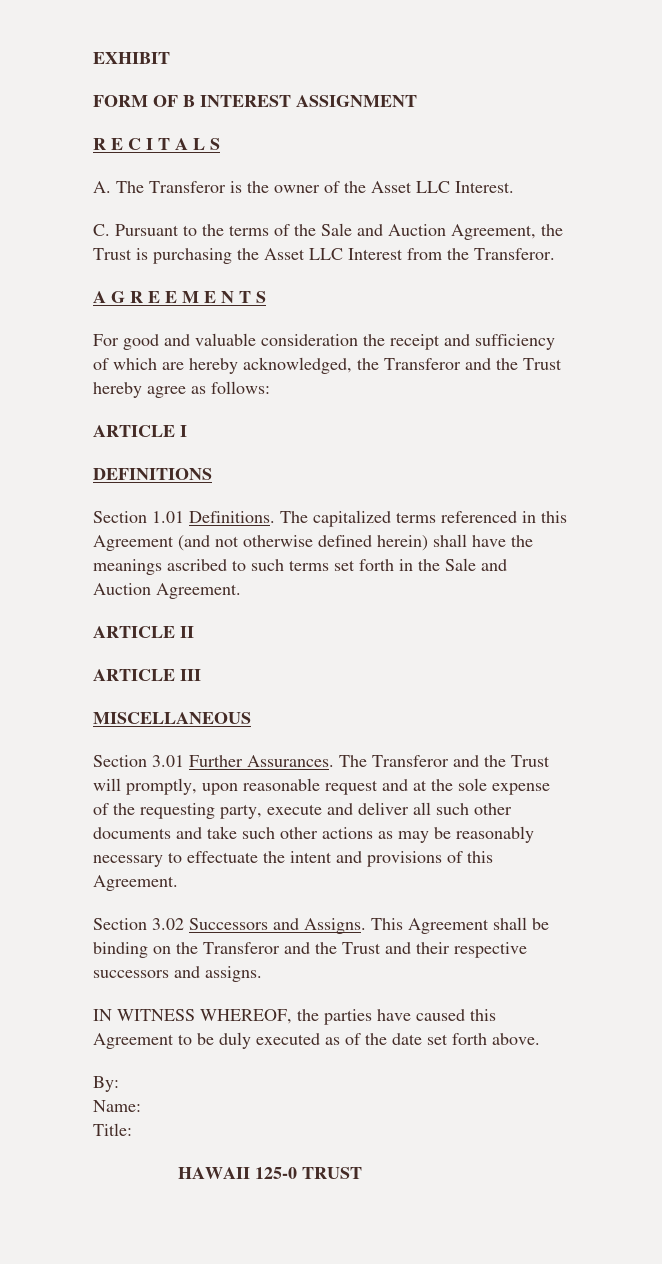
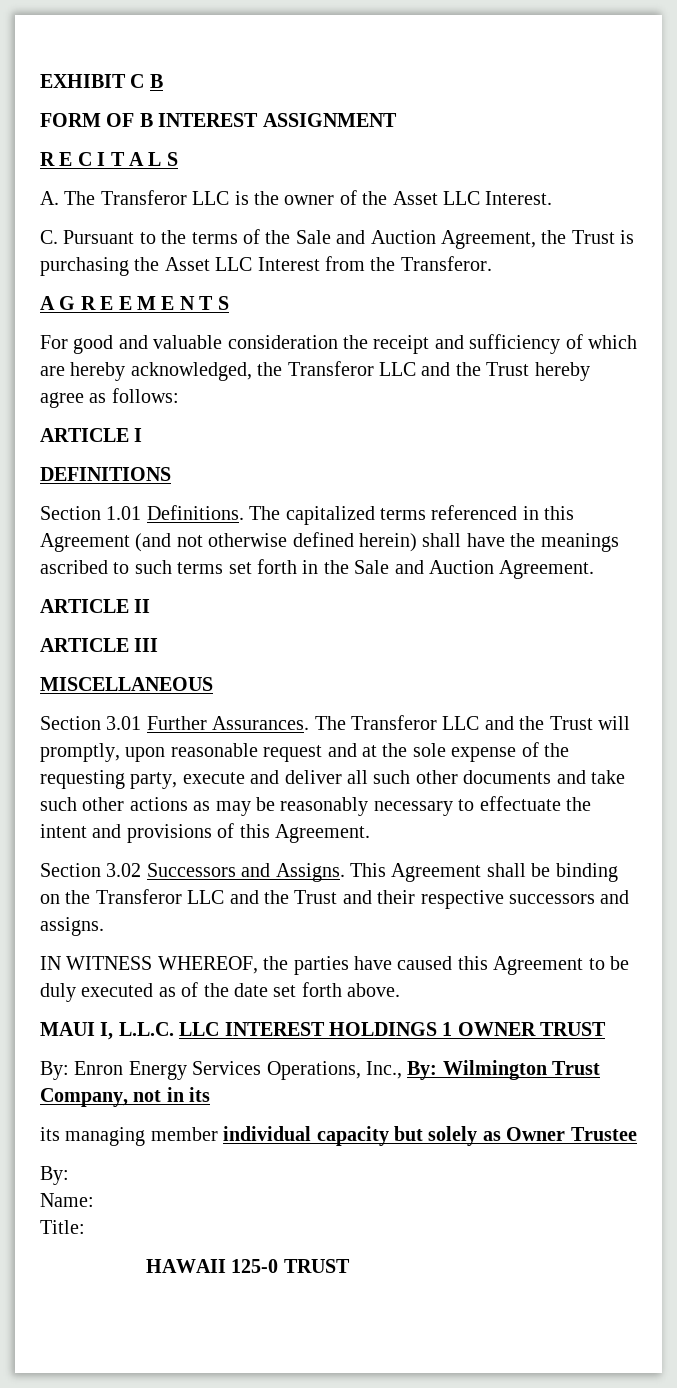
(170, 58) none -> [130,74,163,88] C B
(226, 187) none -> [192,191,230,205] LLC
(461, 364) none -> [379,362,416,376] LLC
(449, 761) none -> [442,716,480,730] LLC
(280, 948) none -> [187,890,225,904] LLC
(540, 1039) none -> [40,1022,607,1040] [40,1060,601,1080] [40,1087,211,1107] [40,1126,637,1146] // MAUI I, L.L.C. LLC INTEREST HOLDINGS 1 OWNER TRUST // By: Enron Energy Services Operations, Inc., By: Wilmington Trust Company, not in its // its managing member individual capacity but solely as Owner Trustee

